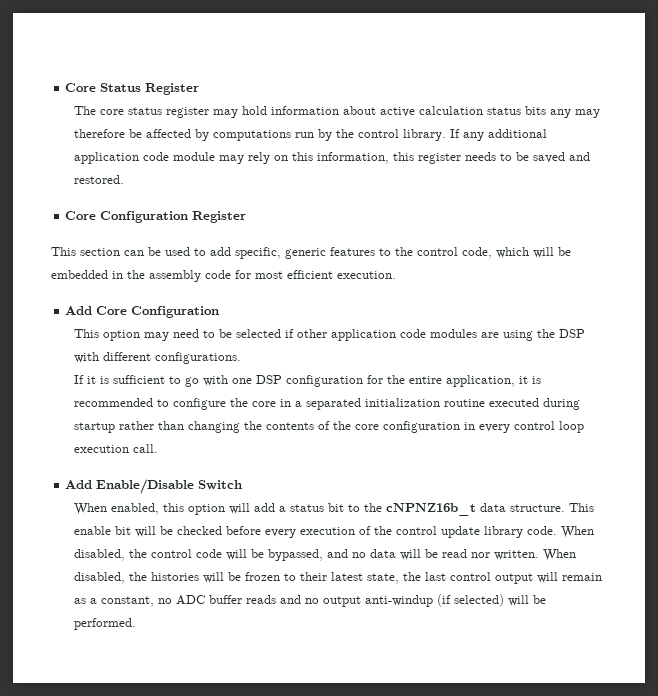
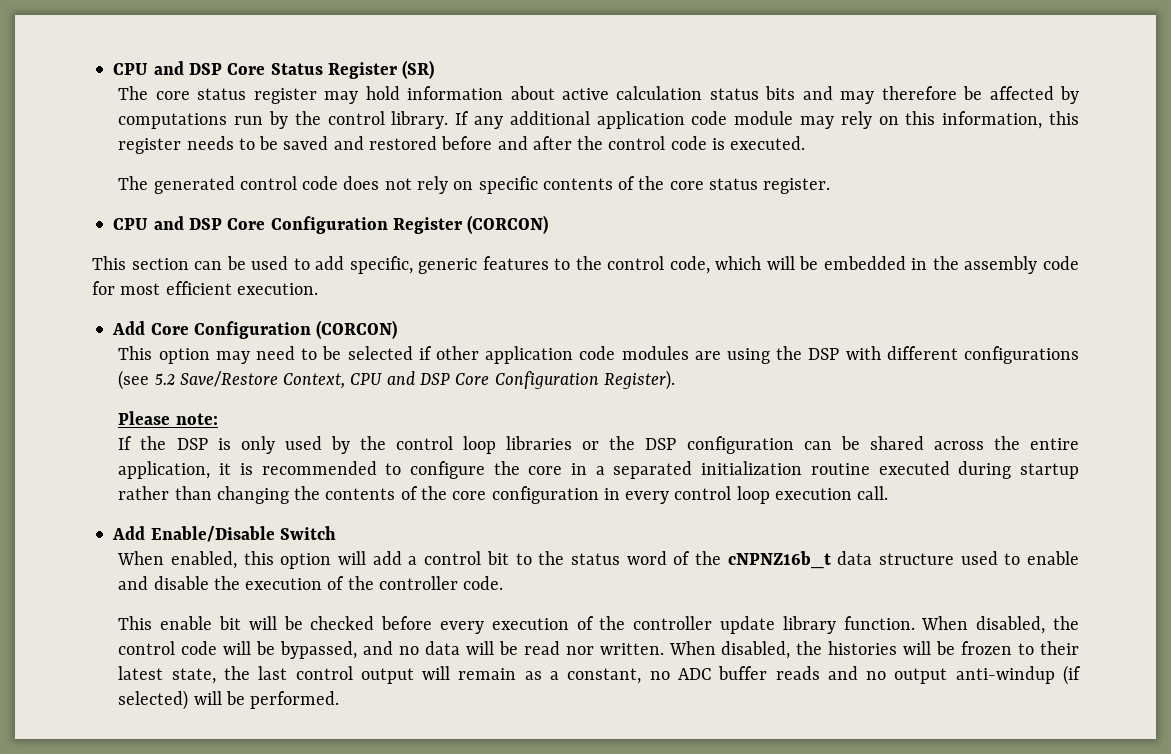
(65, 87) none -> [113,61,222,75] CPU and DSP
(200, 89) none -> [402,60,435,79] (SR)
[550,109,572,118] any -> [802,86,833,100] and
[74,175,125,184] restored. // -> [368,136,806,150] [118,176,831,194] [113,216,222,230] restored before and after the control code is executed. // The generated control code does not rely on specific contents of the core status register. // CPU and DSP
(247, 217) none -> [467,215,549,234] (CORCON)
(220, 312) none -> [316,320,398,339] (CORCON)
[155,352,242,364] [74,375,384,387] configurations. // If it is sufficient to go with one DSP configuration for -> [964,346,1080,364] [118,370,675,390] [118,411,218,425] [118,436,984,454] configurations (see 5.2 Save/Restore Context, CPU and DSP Core Configuration Register). // Please note: // If the DSP is only used by the control loop libraries or the DSP configuration can be shared across
[290,504,325,512] status -> [424,551,482,565] control
[386,503,566,516] cNPNZ16b_t data structure. -> [570,551,1080,569] [118,576,504,590] status word of the cNPNZ16b_t data structure used to enable and disable the execution of the controller code. //
[396,526,438,535] control -> [633,616,713,630] controller
[527,526,558,535] code. -> [843,616,915,630] function.

